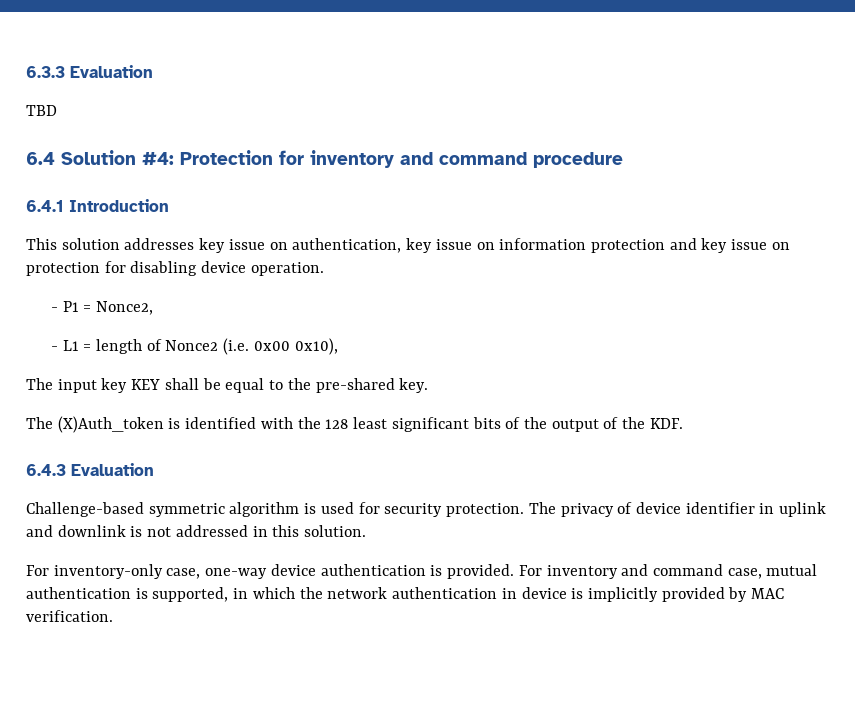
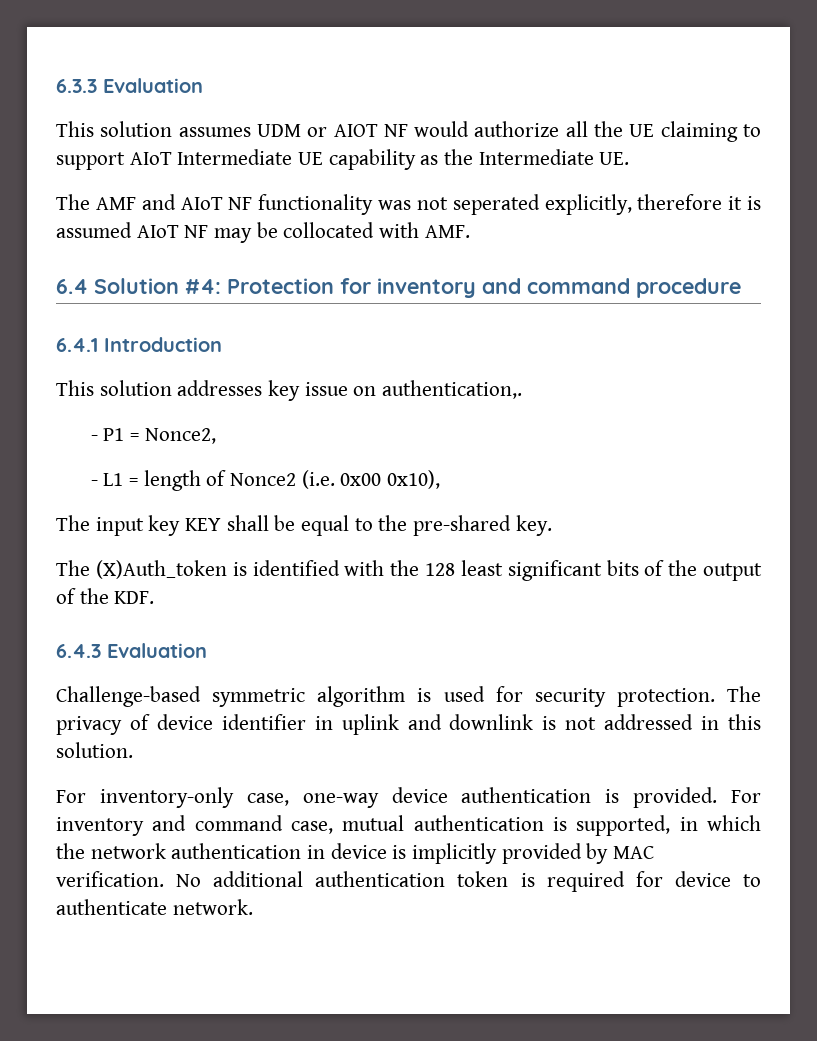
[26,105,57,116] TBD -> [56,121,761,142] [56,149,630,170] [56,194,762,215] [56,222,470,243] This solution assumes UDM or AIOT NF would authorize all the UE claiming to support AIoT Intermediate UE capability as the Intermediate UE. // The AMF and AIoT NF functionality was not seperated explicitly, therefore it is assumed AIoT NF may be collocated with AMF.
[292,238,790,253] [26,261,324,276] authentication, key issue on information protection and key issue on protection for disabling device operation. -> [382,380,523,399] authentication,.
(113, 616) none -> [176,871,761,892] [56,899,253,915] No additional authentication token is required for device to authenticate network.

